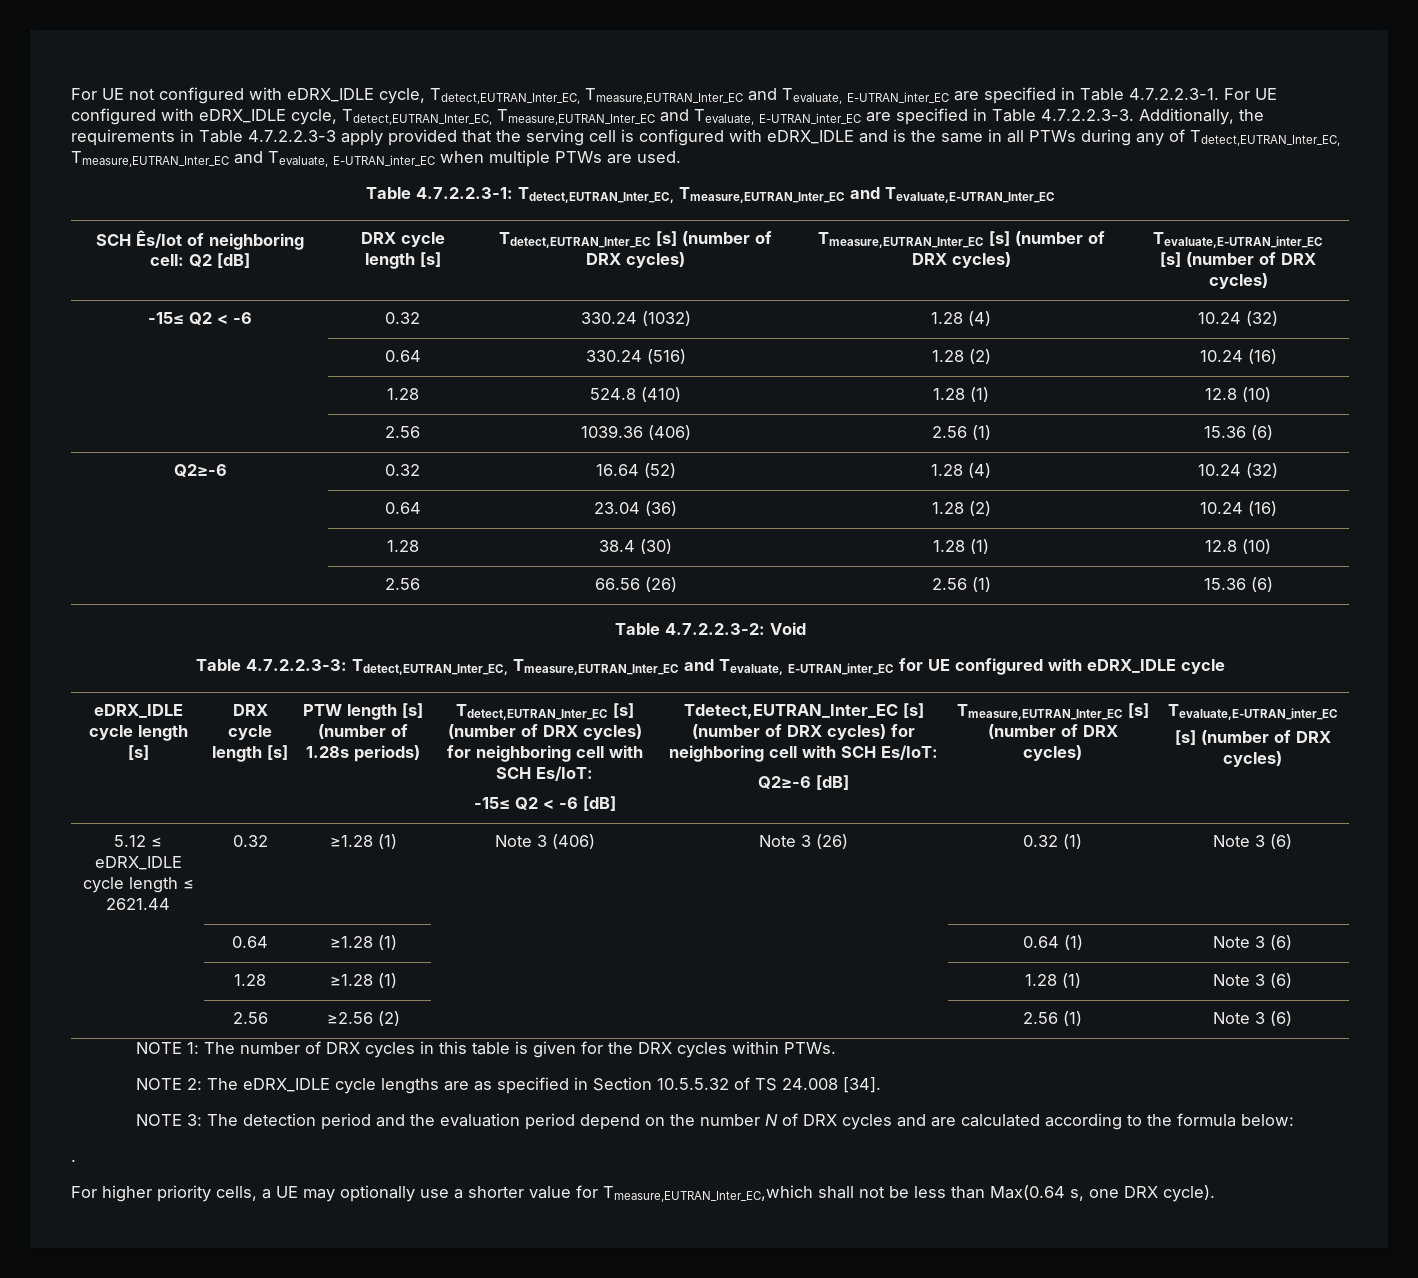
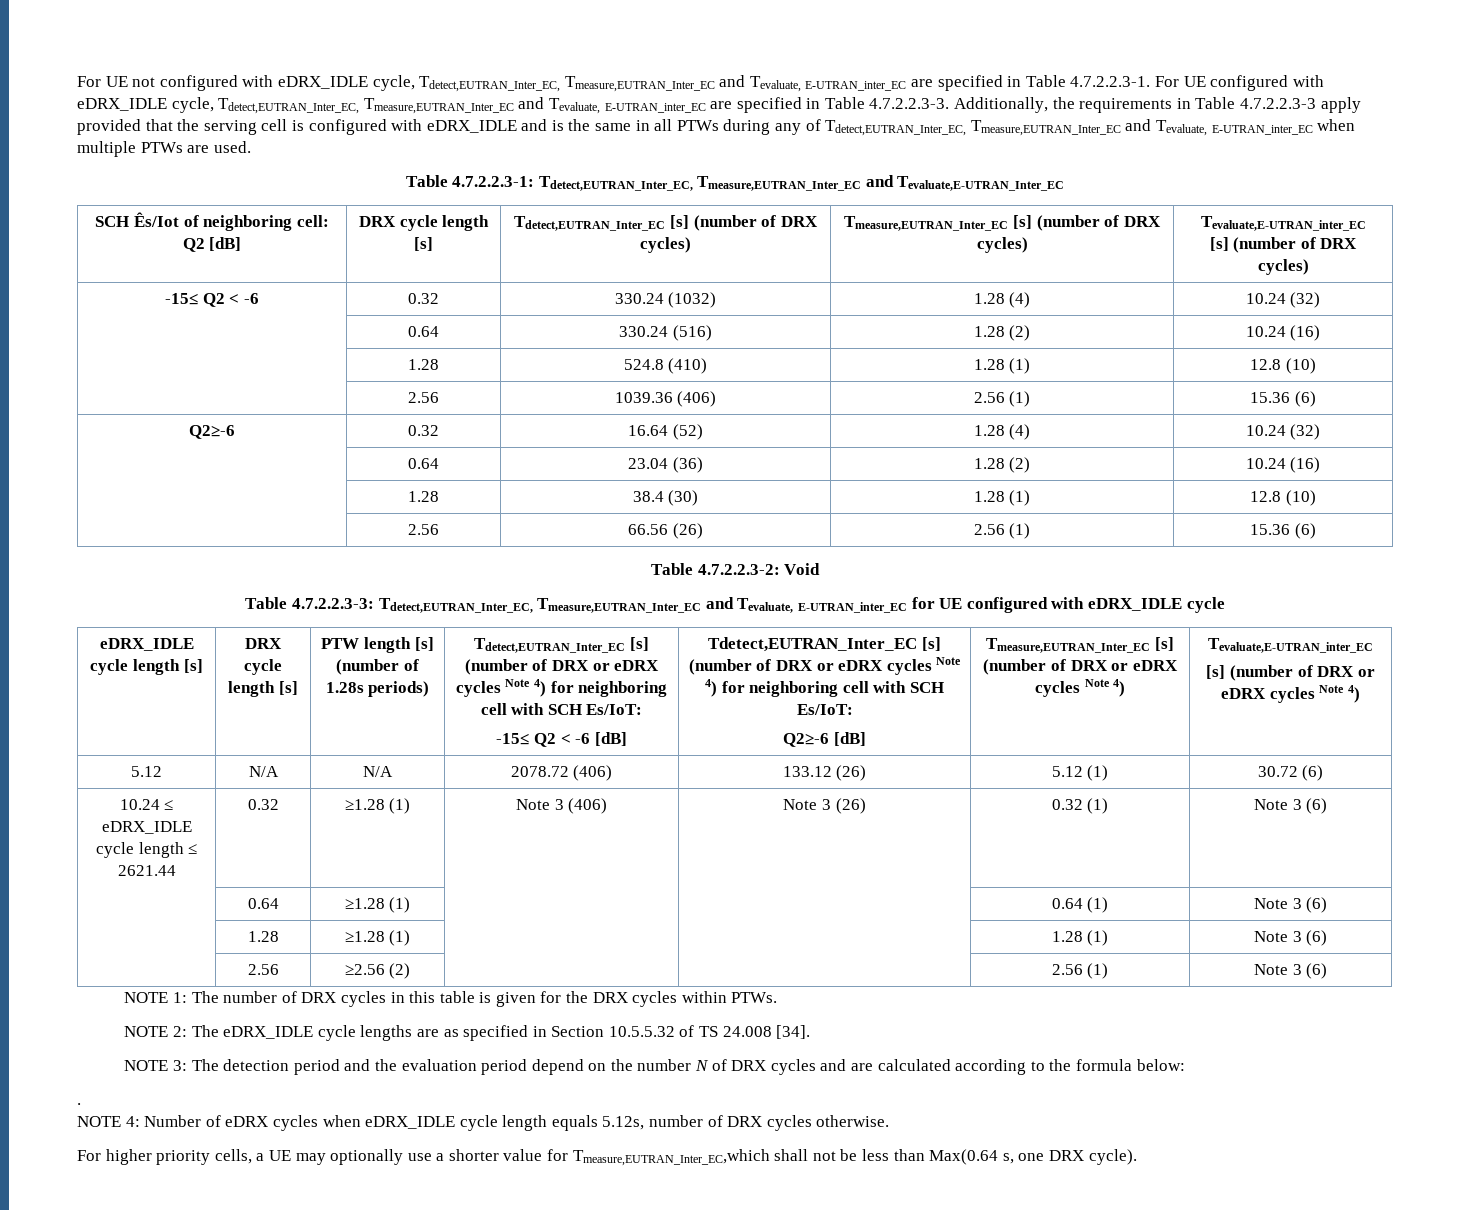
[582,724,642,740] cycles) -> [592,660,660,671] [455,679,546,697] or eDRX cycles Note 4)
[827,724,886,740] cycles) -> [816,657,962,675] [705,679,718,697] or eDRX cycles Note 4)
[1023,745,1082,761] [1167,704,1338,720] [1174,730,1331,745] [1223,751,1282,767] [114,835,146,847] cycles) | Tevaluate,E-UTRAN_inter_EC // [s] (number of DRX cycles) // 5.12 -> [1111,660,1178,671] [1034,679,1126,697] [1208,638,1373,653] [1206,665,1375,681] [1221,685,1360,703] [131,766,162,777] [248,766,279,777] [363,766,393,777] [510,765,613,781] [782,765,867,781] [1051,765,1109,781] [1257,765,1324,781] [119,799,160,810] or eDRX cycles Note 4) | Tevaluate,E-UTRAN_inter_EC // [s] (number of DRX or eDRX cycles Note 4) // 5.12 | N/A | N/A | 2078.72 (406) | 133.12 (26) | 5.12 (1) | 30.72 (6) // 10.24
(76, 1160) none -> [77,1115,890,1131] // NOTE 4: Number of eDRX cycles when eDRX_IDLE cycle length equals 5.12s, number of DRX cycles otherwise.

